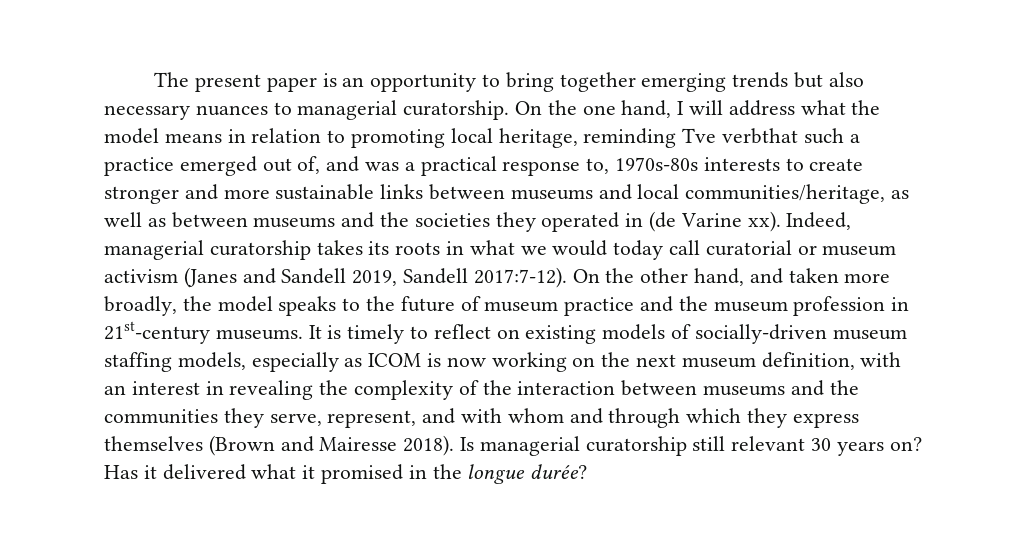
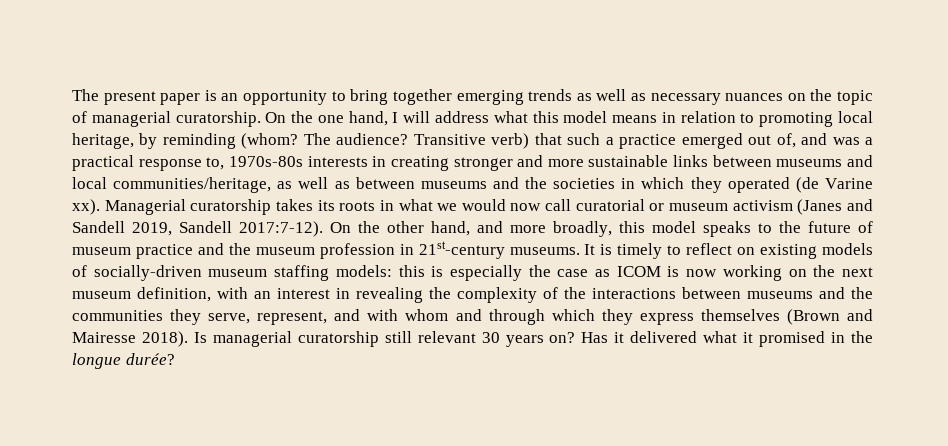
[794,72,864,88] [104,102,292,120] but also necessary nuances to -> [576,89,873,105] [72,111,87,123] as well as necessary nuances on the topic of
[851,100,881,115] the -> [532,111,559,123] this
[583,128,799,148] reminding Tve verbthat -> [139,133,562,149] by reminding (whom? The audience? Transitive verb) that
[785,158,864,171] to create -> [372,156,449,171] in creating
(490, 220) none -> [621,177,685,189] in which
[625,213,644,227] in -> (790, 185) none
[786,212,852,230] [104,240,204,260] Indeed, managerial -> [104,199,186,215] Managerial
[613,240,664,260] today -> [510,203,542,211] now
[788,268,839,283] taken -> (503, 227) none
[182,296,212,311] the -> [619,221,645,233] this
[177,352,339,372] models, especially -> [335,265,589,281] models: this is especially the case
[517,381,616,395] interaction -> [592,288,676,299] interactions

